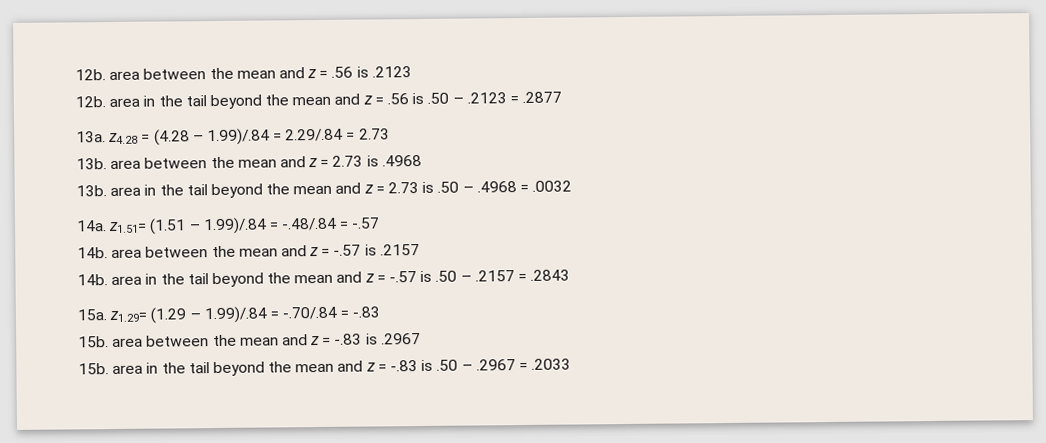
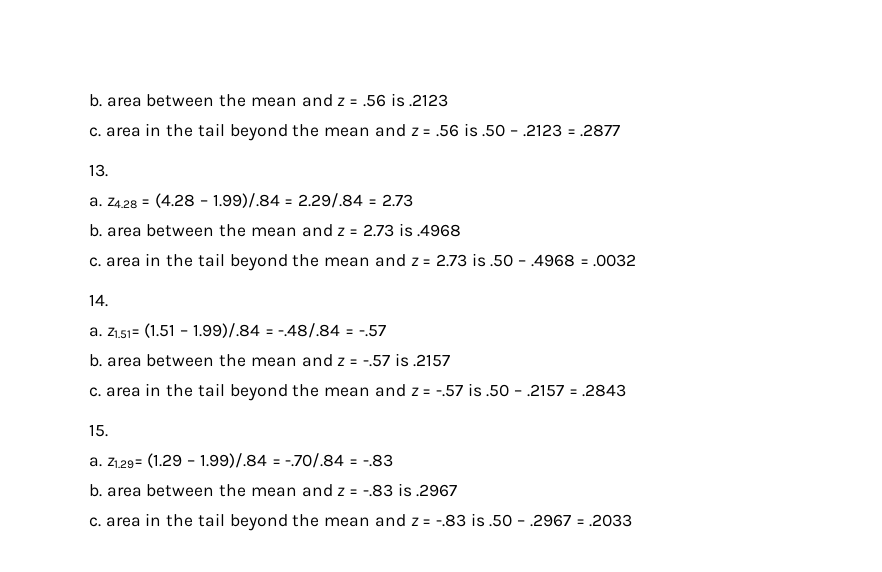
[75,69,106,81] 12b. -> [89,94,102,107] b.
[75,96,106,108] 12b. -> [89,127,101,137] c.
[76,131,106,143] 13a. -> [89,164,108,177] [89,197,102,207] 13. // a.
[76,158,107,170] 13b. -> [89,224,102,237] b.
[76,185,107,197] 13b. -> [89,257,101,267] c.
[76,220,107,232] 14a. -> [89,294,108,307] [89,327,102,337] 14. // a.
[77,247,108,259] 14b. -> [89,354,102,367] b.
[77,274,108,286] 14b. -> [89,387,101,397] c.
[77,309,107,321] 15a. -> [89,424,108,437] [89,457,102,467] 15. // a.
[78,336,109,348] 15b. -> [89,484,102,497] b.
[78,363,109,375] 15b. -> [89,517,101,527] c.

